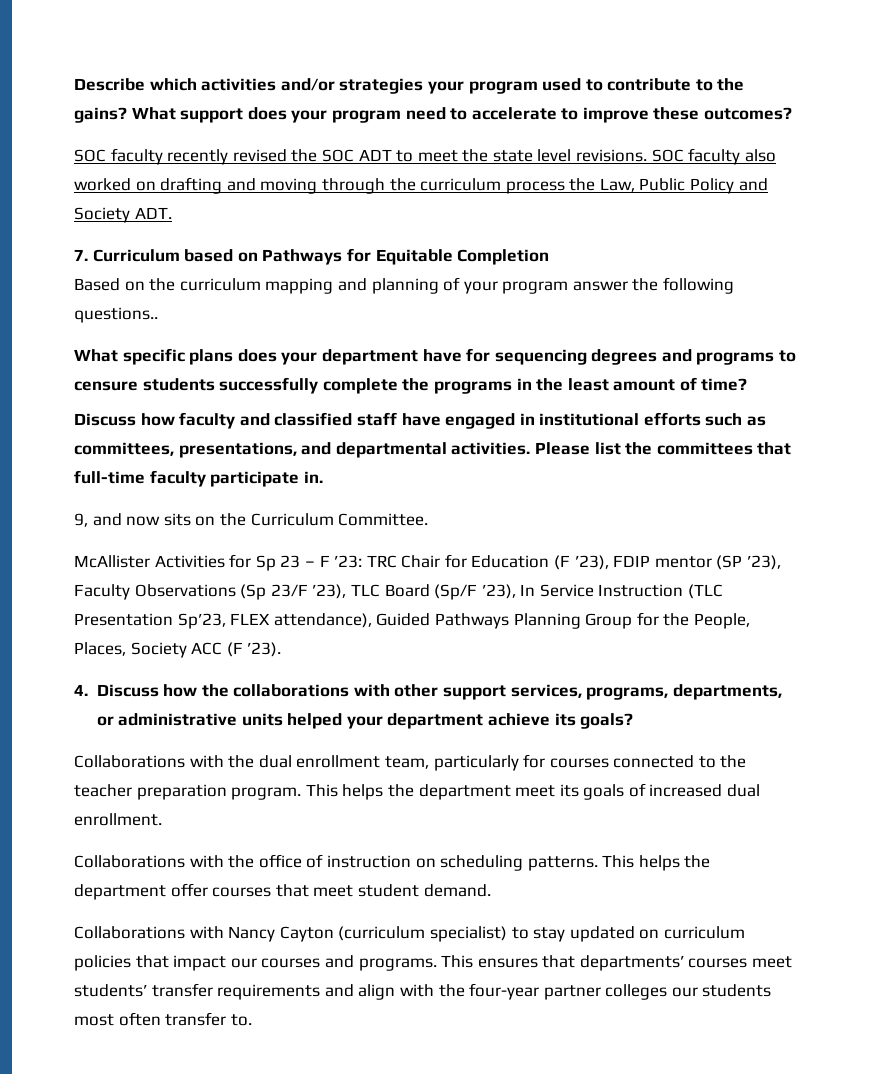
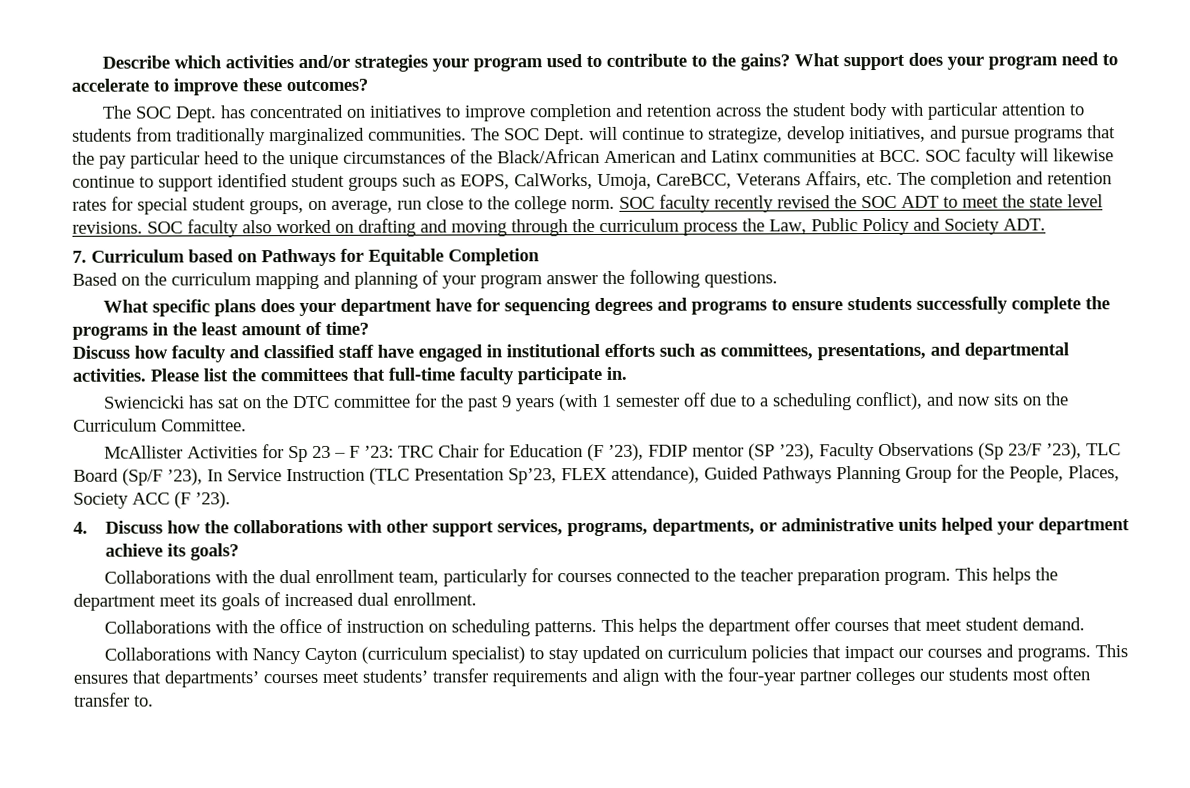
(793, 113) none -> [102,102,1086,123] [72,125,1116,146] [72,147,1114,169] [72,171,1112,192] [72,196,615,215] The SOC Dept. has concentrated on initiatives to improve completion and retention across the student body with particular attention to students from traditionally marginalized communities. The SOC Dept. will continue to strategize, develop initiatives, and pursue programs that the pay particular heed to the unique circumstances of the Black/African American and Latinx communities at BCC. SOC faculty will likewise continue to support identified student groups such as EOPS, CalWorks, Umoja, CareBCC, Veterans Affairs, etc. The completion and retention rates for special student groups, on average, run close to the college norm.
[74,307,158,323] questions.. -> [704,271,778,288] questions.
[74,381,138,391] censure -> [791,301,844,311] ensure
[74,513,88,527] 9, -> [104,391,924,412] Swiencicki has sat on the DTC committee for the past 9 years (with 1 semester off due to a scheduling conflict),

